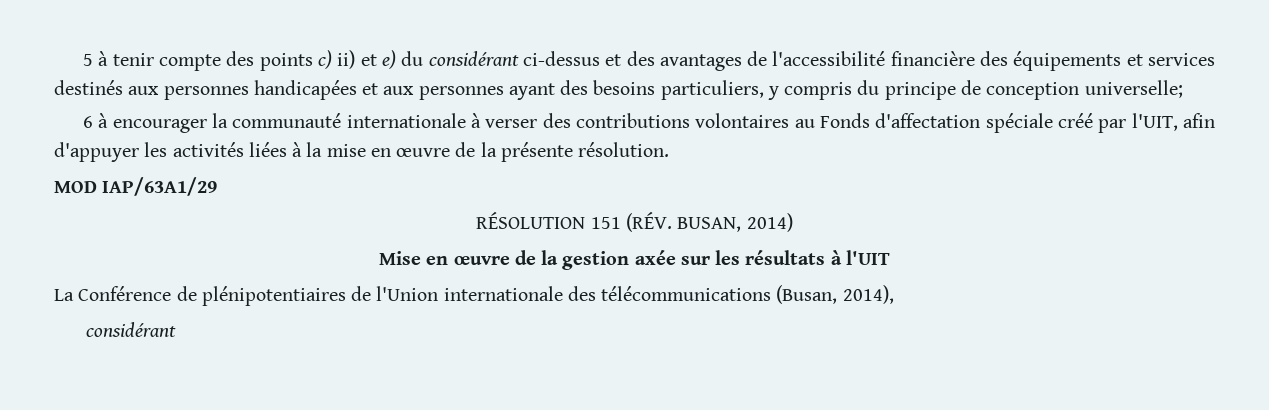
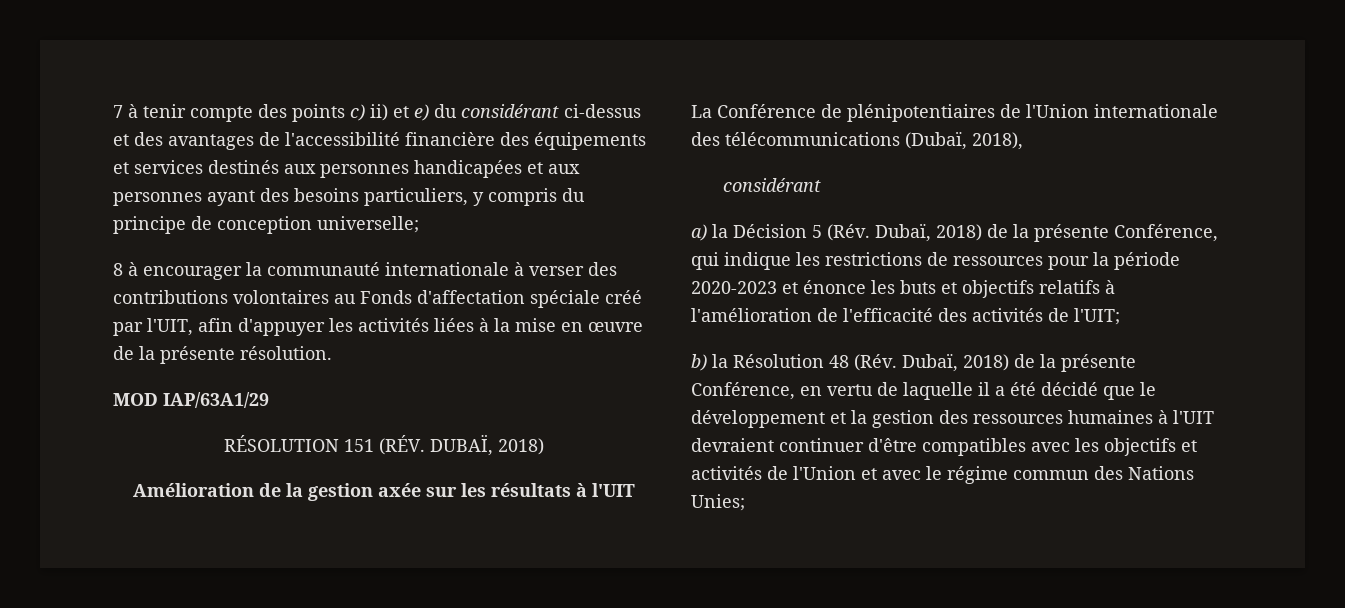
[83,54,94,66] 5 -> [113,105,123,118] 7
[83,116,94,128] 6 -> [113,263,123,276] 8
[677,213,793,232] [379,251,510,265] BUSAN, 2014) // Mise en œuvre -> [429,434,544,456] [132,483,254,497] DUBAÏ, 2018) // Amélioration
[776,285,894,304] [85,322,176,337] (Busan, 2014), // considérant -> [905,131,1023,150] [723,178,822,192] [691,223,1218,242] [691,252,1180,270] [691,280,1115,298] [691,308,1120,325] [691,353,1136,372] [691,382,1156,400] [691,410,1214,428] [691,438,1197,456] [691,466,1194,484] [691,494,745,511] (Dubaï, 2018), // considérant // a) la Décision 5 (Rév. Dubaï, 2018) de la présente Conférence, qui indique les restrictions de ressources pour la période 2020-2023 et énonce les buts et objectifs relatifs à l'amélioration de l'efficacité des activités de l'UIT; // b) la Résolution 48 (Rév. Dubaï, 2018) de la présente Conférence, en vertu de laquelle il a été décidé que le développement et la gestion des ressources humaines à l'UIT devraient continuer d'être compatibles avec les objectifs et activités de l'Union et avec le régime commun des Nations Unies;

